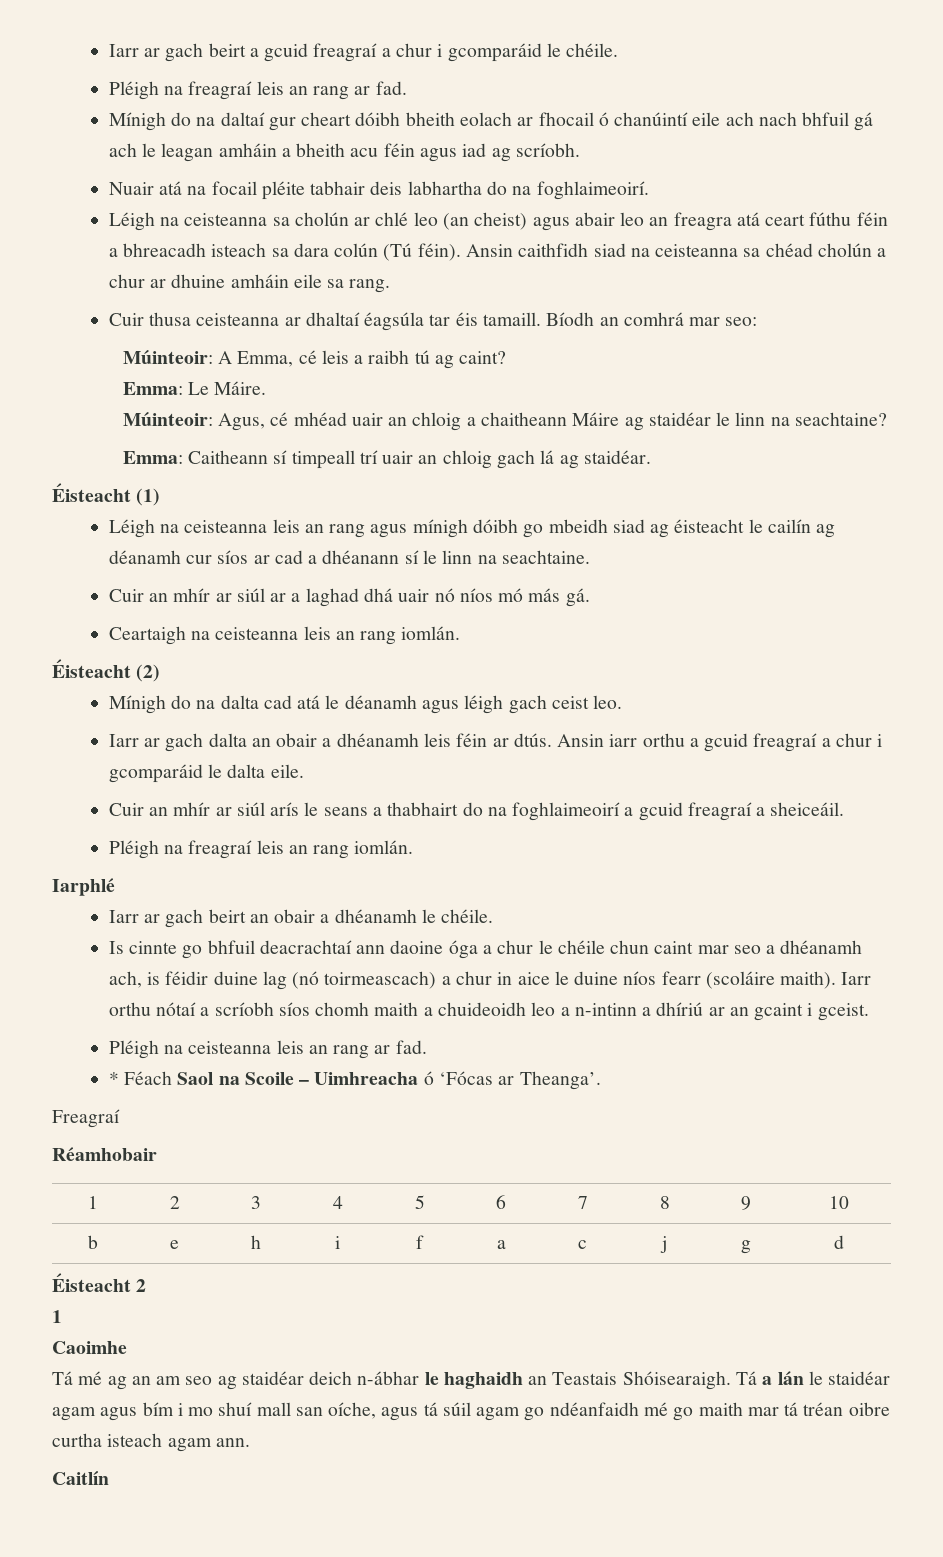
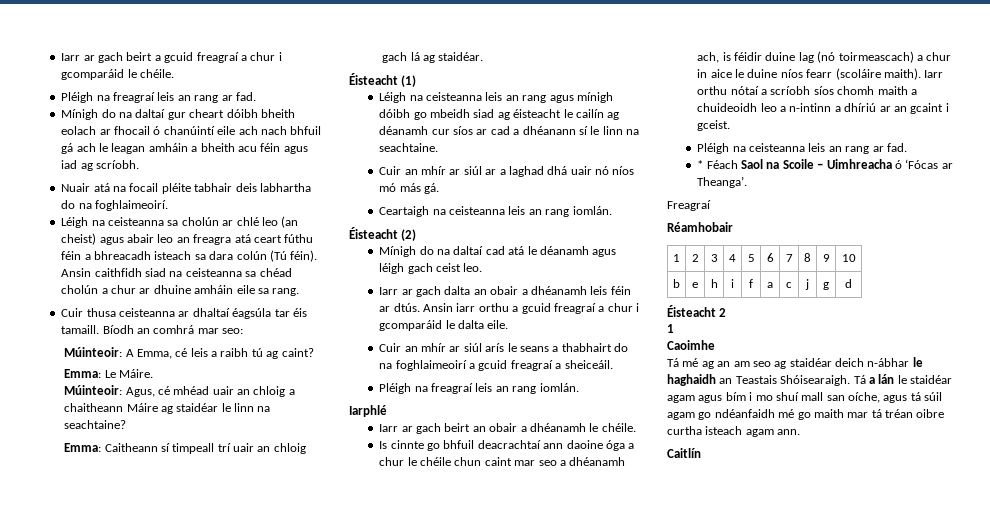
[220,695,259,709] dalta -> [453,246,484,255] daltaí

